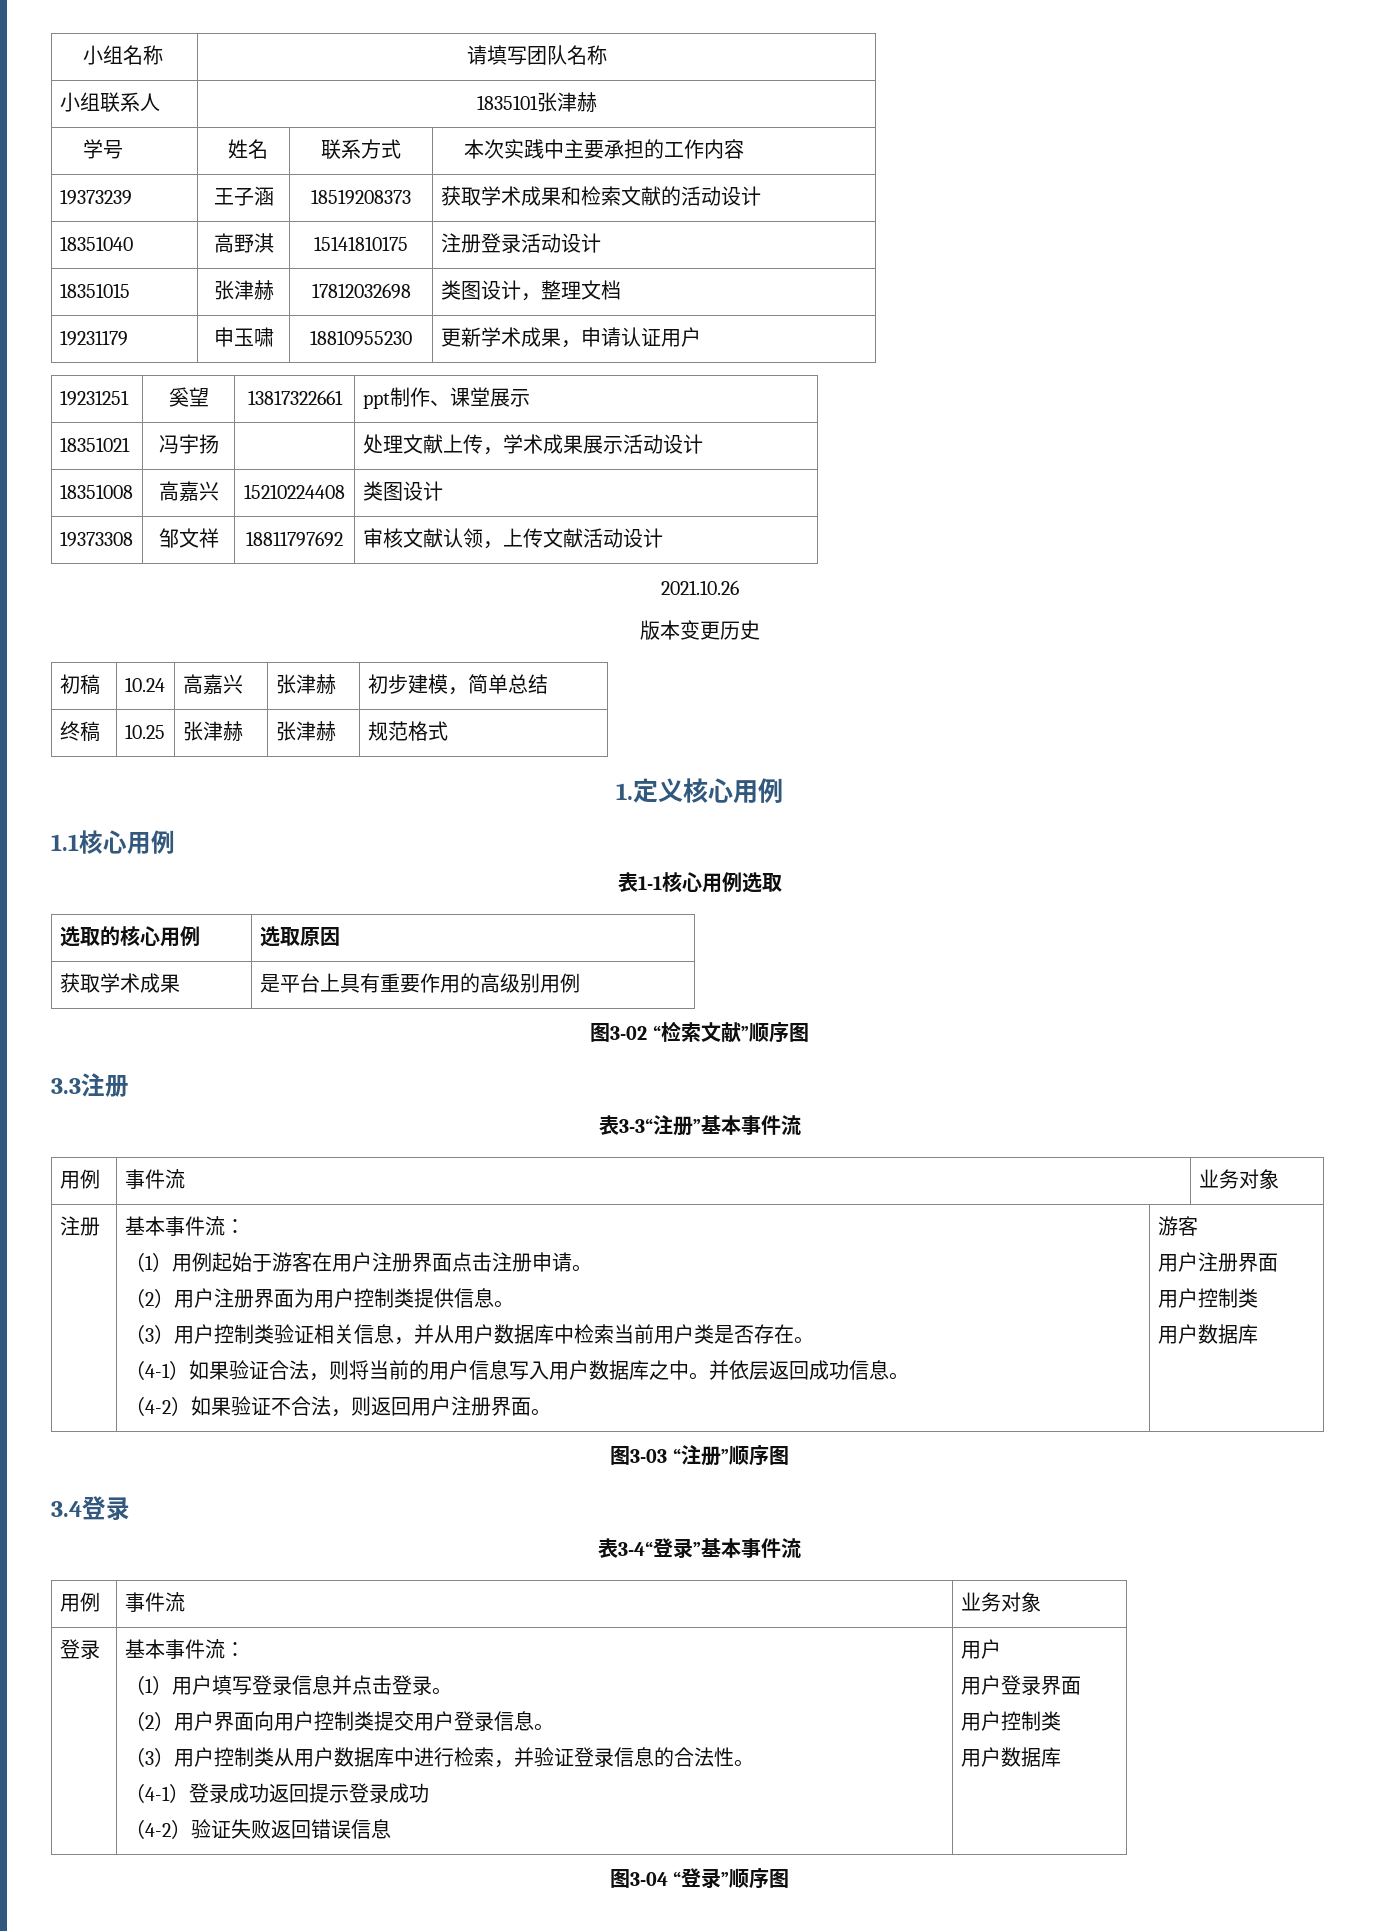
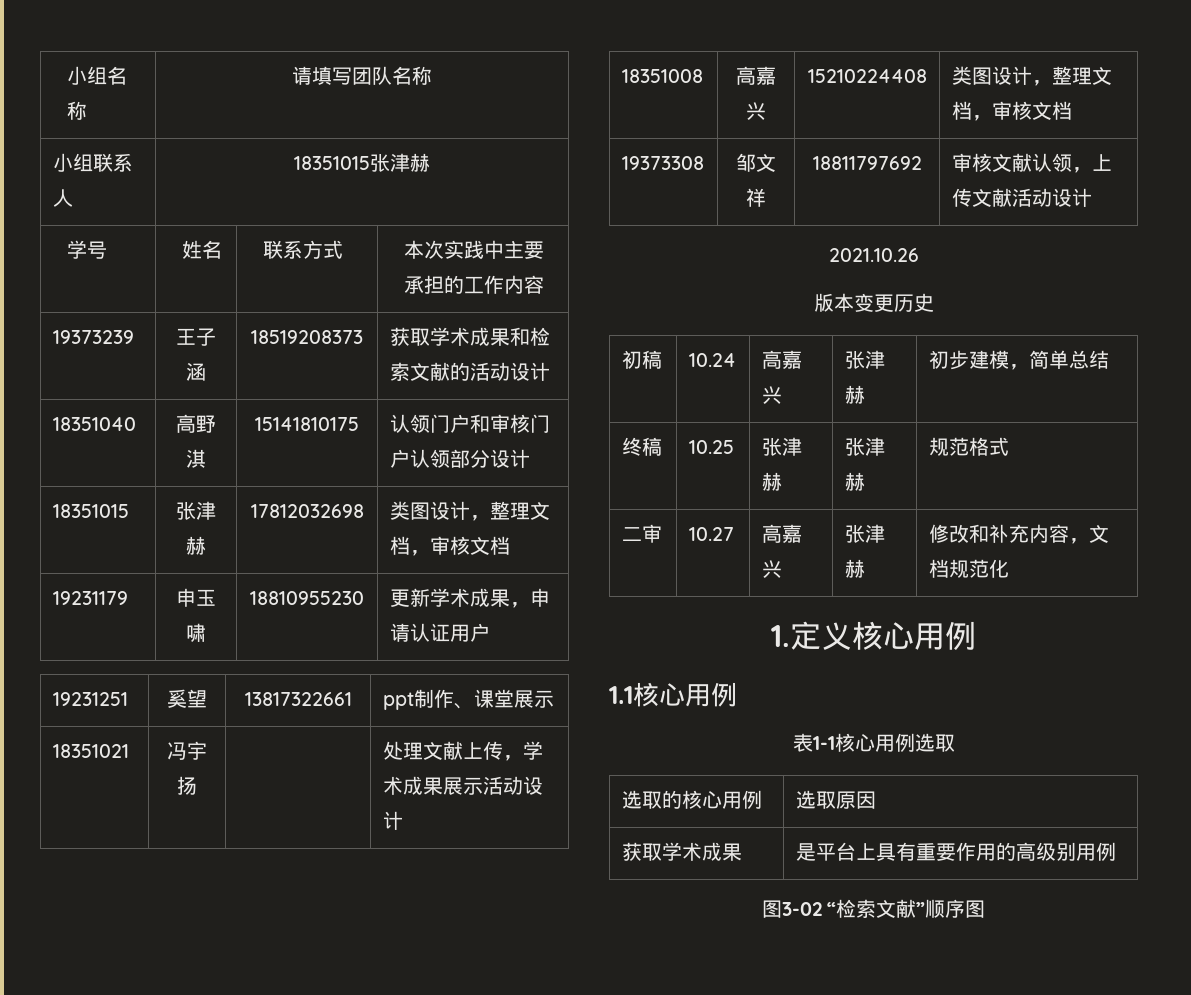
[476,95,538,110] 1835101 -> [294,156,370,170] 18351015
[440,233,561,253] 注册登录活动 -> [389,414,550,433] [389,449,490,468] 认领门户和审核门户认领部分
(621, 290) none -> [409,536,510,556] ，审核文档
(443, 491) none -> [1031,66,1112,86] [951,101,1072,121] ，整理文档，审核文档
(448, 731) none -> [621,524,662,543] [688,527,734,541] [761,524,802,543] [761,560,782,578] [844,524,885,543] [844,559,865,578] [928,524,1109,544] [928,559,1009,578] // 二审 | 10.27 | 高嘉兴 | 张津赫 | 修改和补充内容，文档规范化
[51,1073,129,1097] [598,1115,801,1136] [59,1169,100,1189] [124,1169,185,1189] [1198,1169,1279,1189] [59,1216,100,1236] [124,1216,245,1236] [124,1252,592,1272] [124,1288,514,1308] [124,1324,814,1345] [124,1360,909,1381] [124,1396,551,1417] [1157,1216,1198,1236] [1157,1252,1278,1272] [1157,1288,1258,1308] [1157,1324,1258,1344] [610,1445,789,1466] [51,1496,130,1521] [598,1538,801,1559] [59,1592,100,1612] [124,1592,185,1612] [960,1592,1041,1612] [59,1639,100,1659] [124,1639,245,1659] [124,1675,452,1695] [124,1711,554,1731] [124,1747,754,1768] [124,1783,429,1803] [124,1819,391,1839] [960,1639,1001,1659] [960,1675,1081,1695] [960,1711,1061,1731] [960,1747,1061,1767] [609,1868,790,1889] // 3.3注册 // 表3-3“注册”基本事件流 // 用例 | 事件流 | 业务对象 // 注册 | 基本事件流： // （1）用例起始于游客在用户注册界面点击注册申请。 // （2）用户注册界面为用户控制类提供信息。 // （3）用户控制类验证相关信息，并从用户数据库中检索当前用户类是否存在。 // （4-1）如果验证合法，则将当前的用户信息写入用户数据库之中。并依层返回成功信息。 // （4-2）如果验证不合法，则返回用户注册界面。 | 游客 // 用户注册界面 // 用户控制类 // 用户数据库 // 图3-03 “注册”顺序图 // 3.4登录 // 表3-4“登录”基本事件流 // 用例 | 事件流 | 业务对象 // 登录 | 基本事件流： // （1）用户填写登录信息并点击登录。 // （2）用户界面向用户控制类提交用户登录信息。 // （3）用户控制类从用户数据库中进行检索，并验证登录信息的合法性。 // （4-1）登录成功返回提示登录成功 // （4-2）验证失败返回错误信息 | 用户 // 用户登录界面 // 用户控制类 // 用户数据库 // 图3-04 “登录”顺序图 -> (986, 909) none

